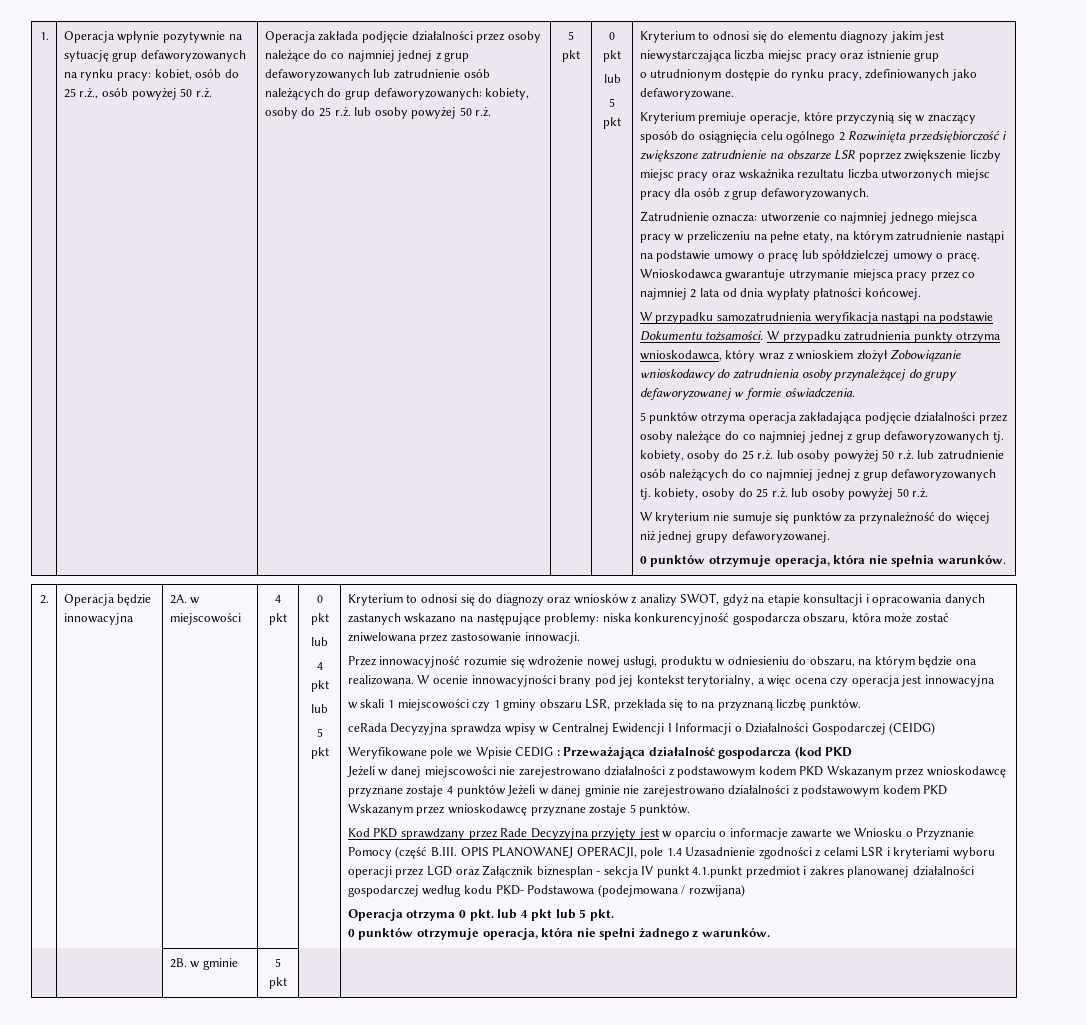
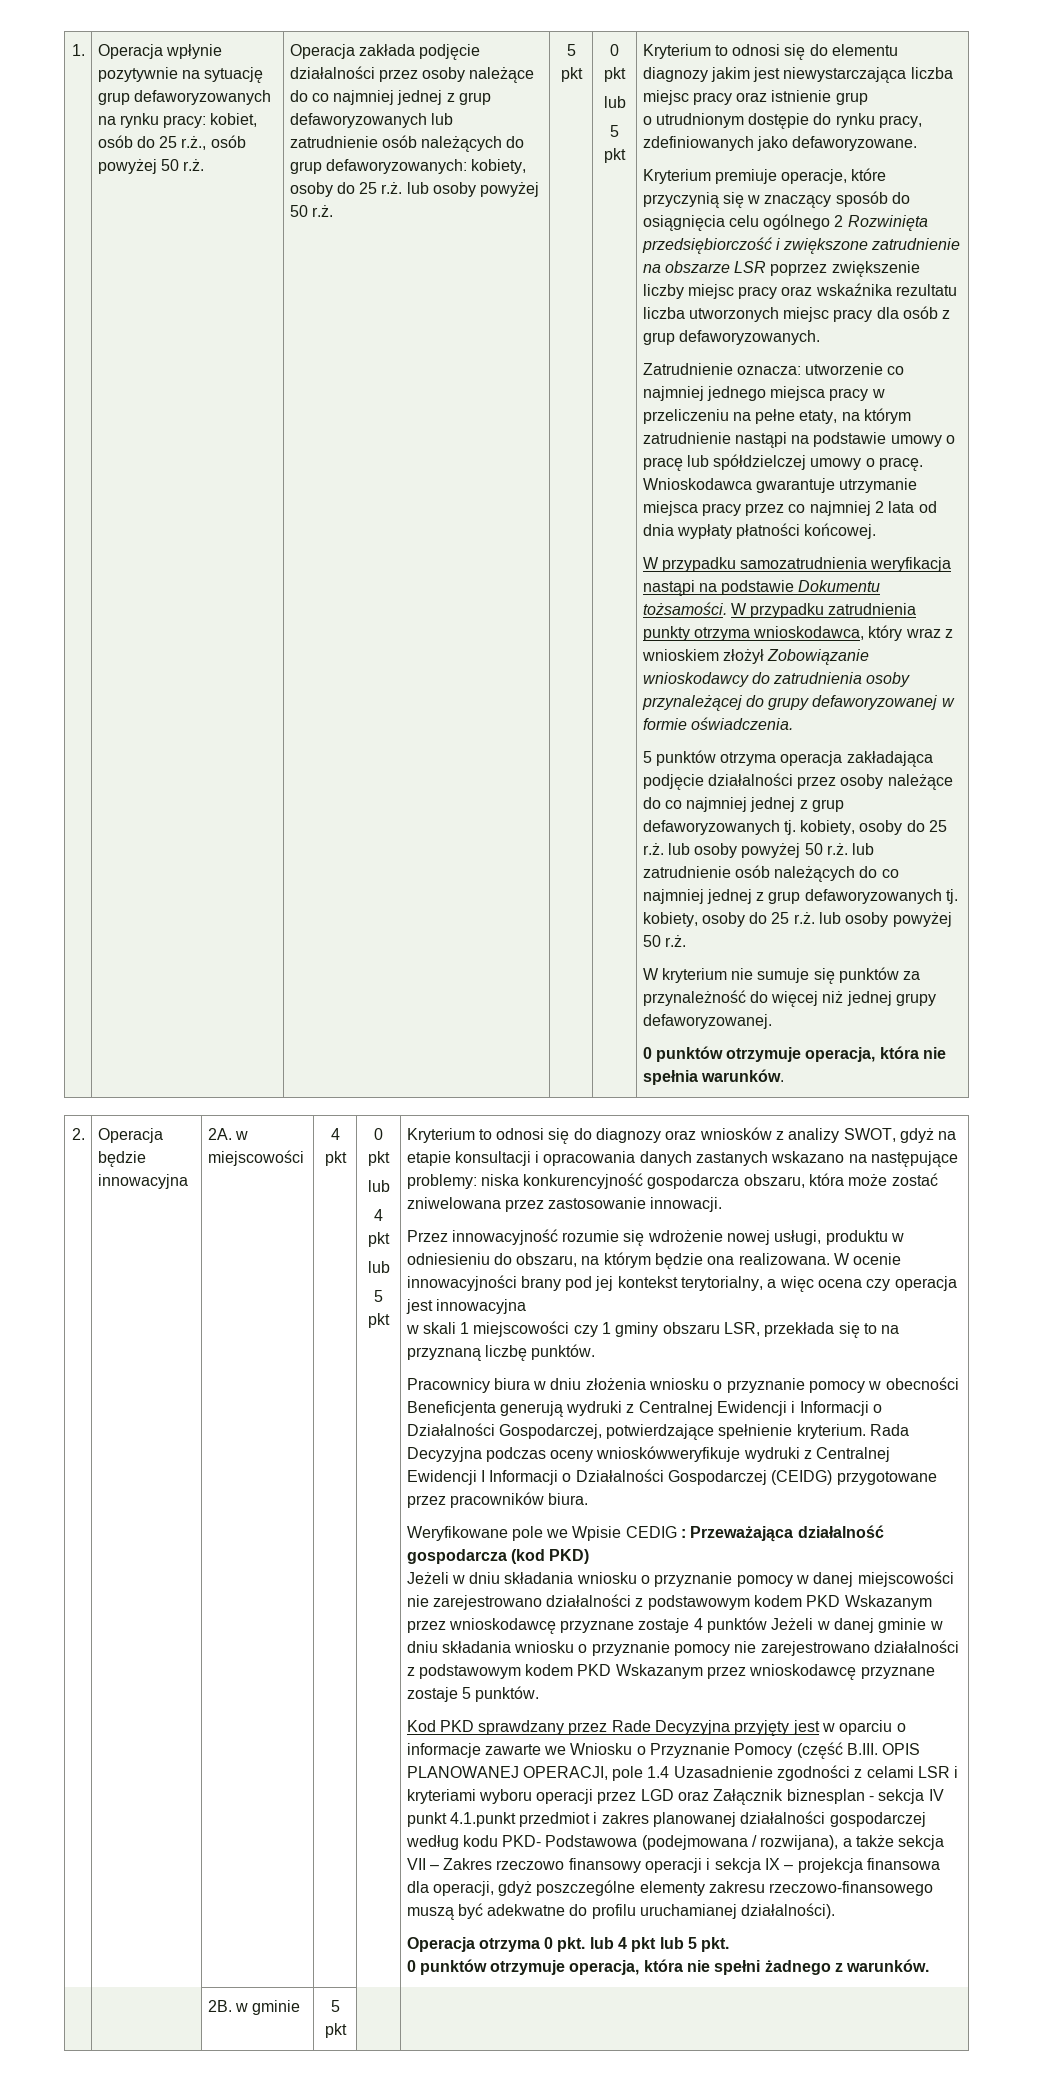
[347,723,550,735] ceRada Decyzyjna sprawdza wpisy w -> [406,1377,959,1393] [406,1401,883,1417] [406,1423,910,1440] [406,1446,813,1462] Pracownicy biura w dniu złożenia wniosku o przyznanie pomocy w obecności Beneficjenta generują wydruki z Centralnej Ewidencji i Informacji o Działalności Gospodarczej, potwierdzające spełnienie kryterium. Rada Decyzyjna podczas oceny wnioskówweryfikuje wydruki z
(936, 728) none -> [836,1471,937,1485] [406,1492,589,1508] przygotowane przez pracowników biura.
[825,747,853,757] [346,766,389,777] PKD // Jeżeli w -> [549,1549,590,1564] [406,1572,810,1587] PKD) // Jeżeli w dniu składania wniosku o przyznanie pomocy w
(620, 791) none -> [929,1621,943,1630] [406,1641,731,1656] w dniu składania wniosku o przyznanie pomocy
[688,884,745,897] rozwijana) -> [760,1835,945,1850] [406,1858,941,1873] [406,1880,934,1896] [406,1903,836,1920] rozwijana), a także sekcja VII – Zakres rzeczowo finansowy operacji i sekcja IX – projekcja finansowa dla operacji, gdyż poszczególne elementy zakresu rzeczowo-finansowego muszą być adekwatne do profilu uruchamianej działalności).

